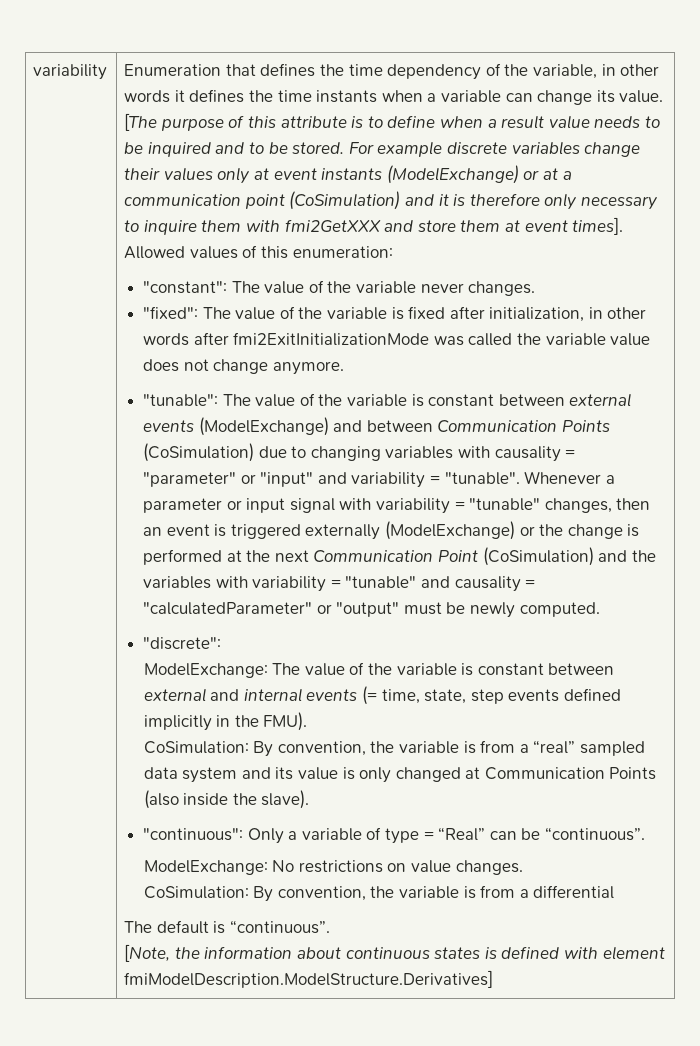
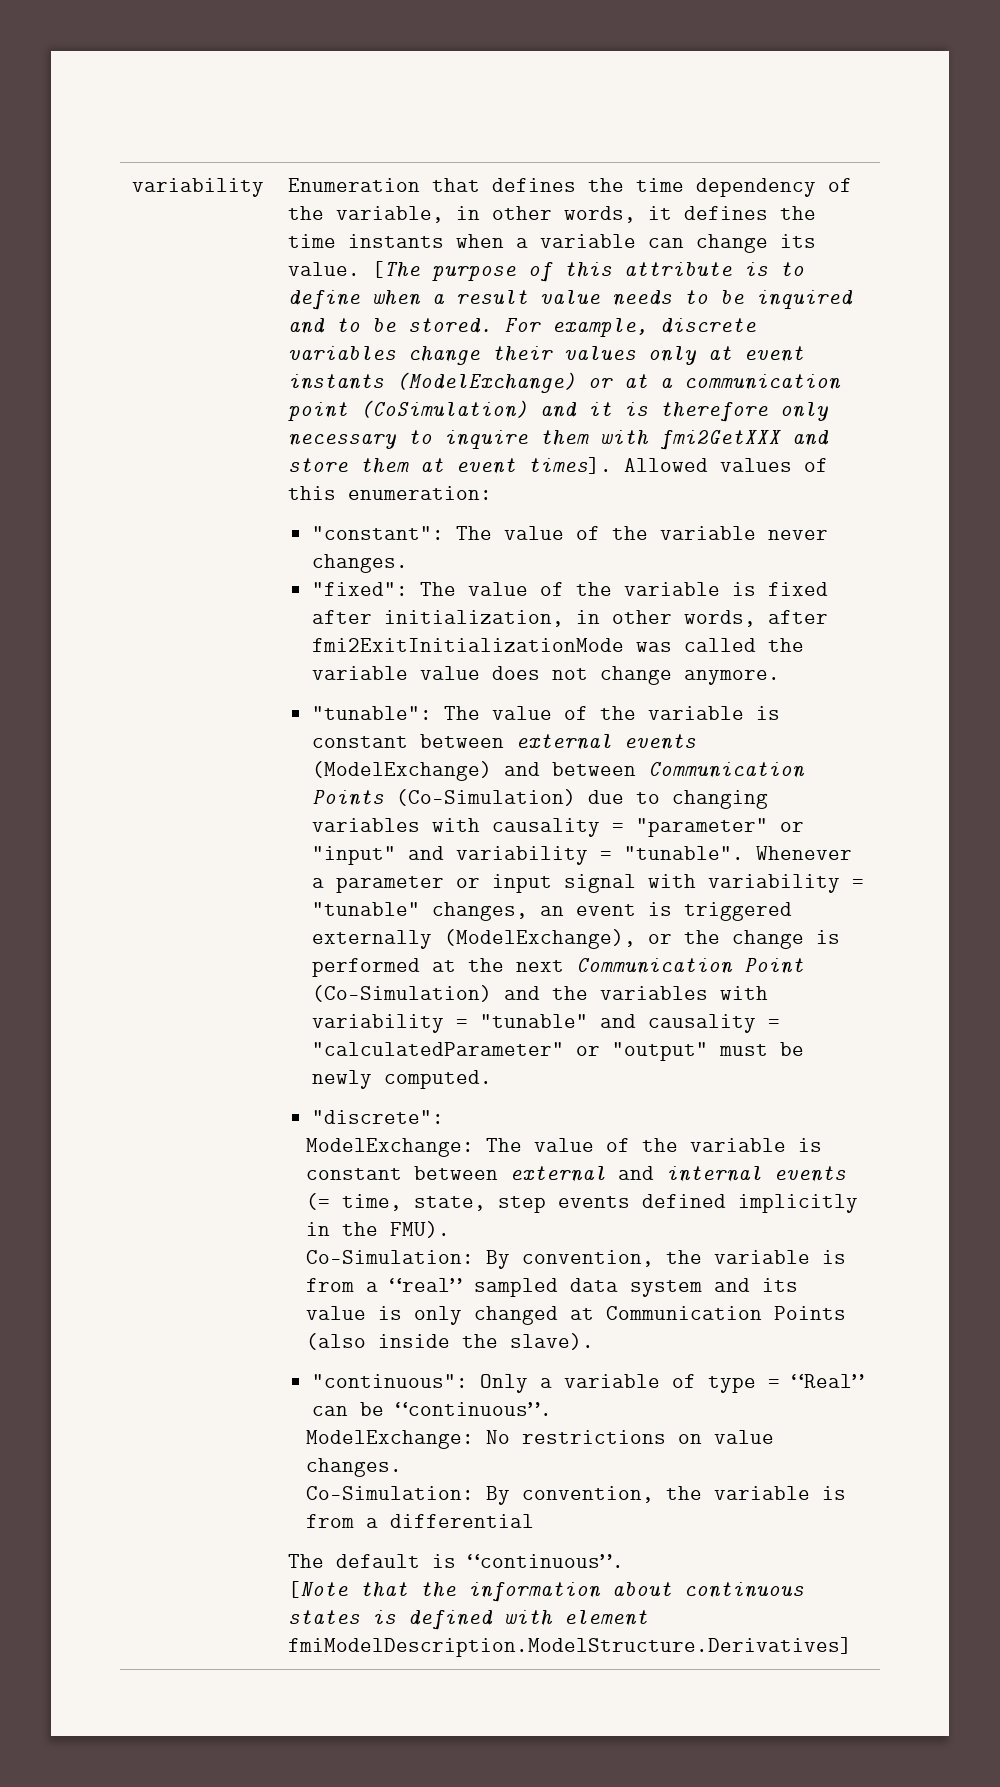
[124,90,171,103] words -> [563,206,636,223] words,
[377,141,443,157] example -> [551,318,648,337] example,
[142,333,189,346] words -> [683,610,756,627] words,
[142,443,254,462] (CoSimulation) -> [395,789,576,806] (Co-Simulation)
[616,498,651,510] then -> (528, 911) none
[384,521,515,540] (ModelExchange) -> [443,929,636,949] (ModelExchange),
[482,547,594,566] (CoSimulation) -> [311,985,492,1002] (Co-Simulation)
[143,741,249,754] CoSimulation: -> [305,1250,474,1264] Co-Simulation:
[143,886,249,899] CoSimulation: -> [305,1486,474,1500] Co-Simulation:
[124,944,171,962] [Note, -> [287,1581,408,1598] [Note that

